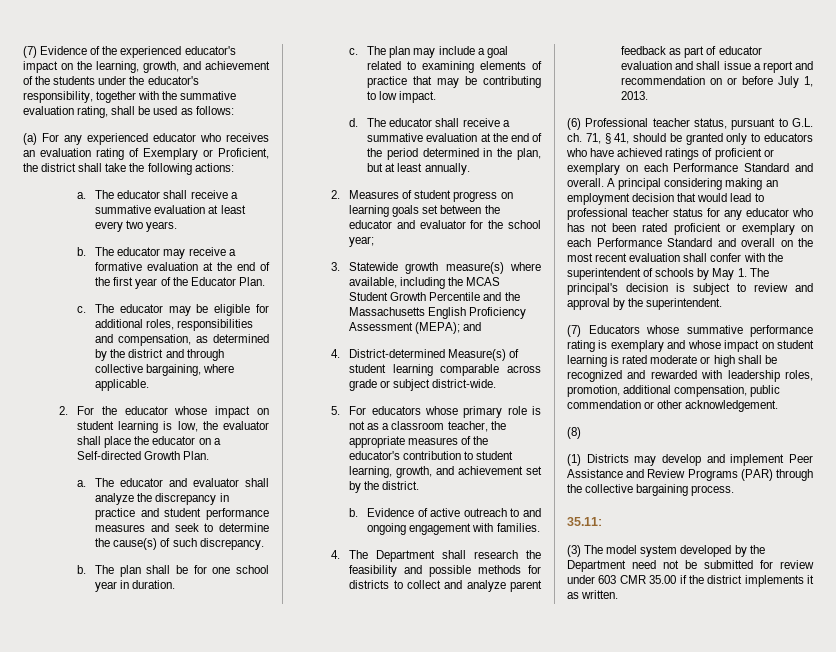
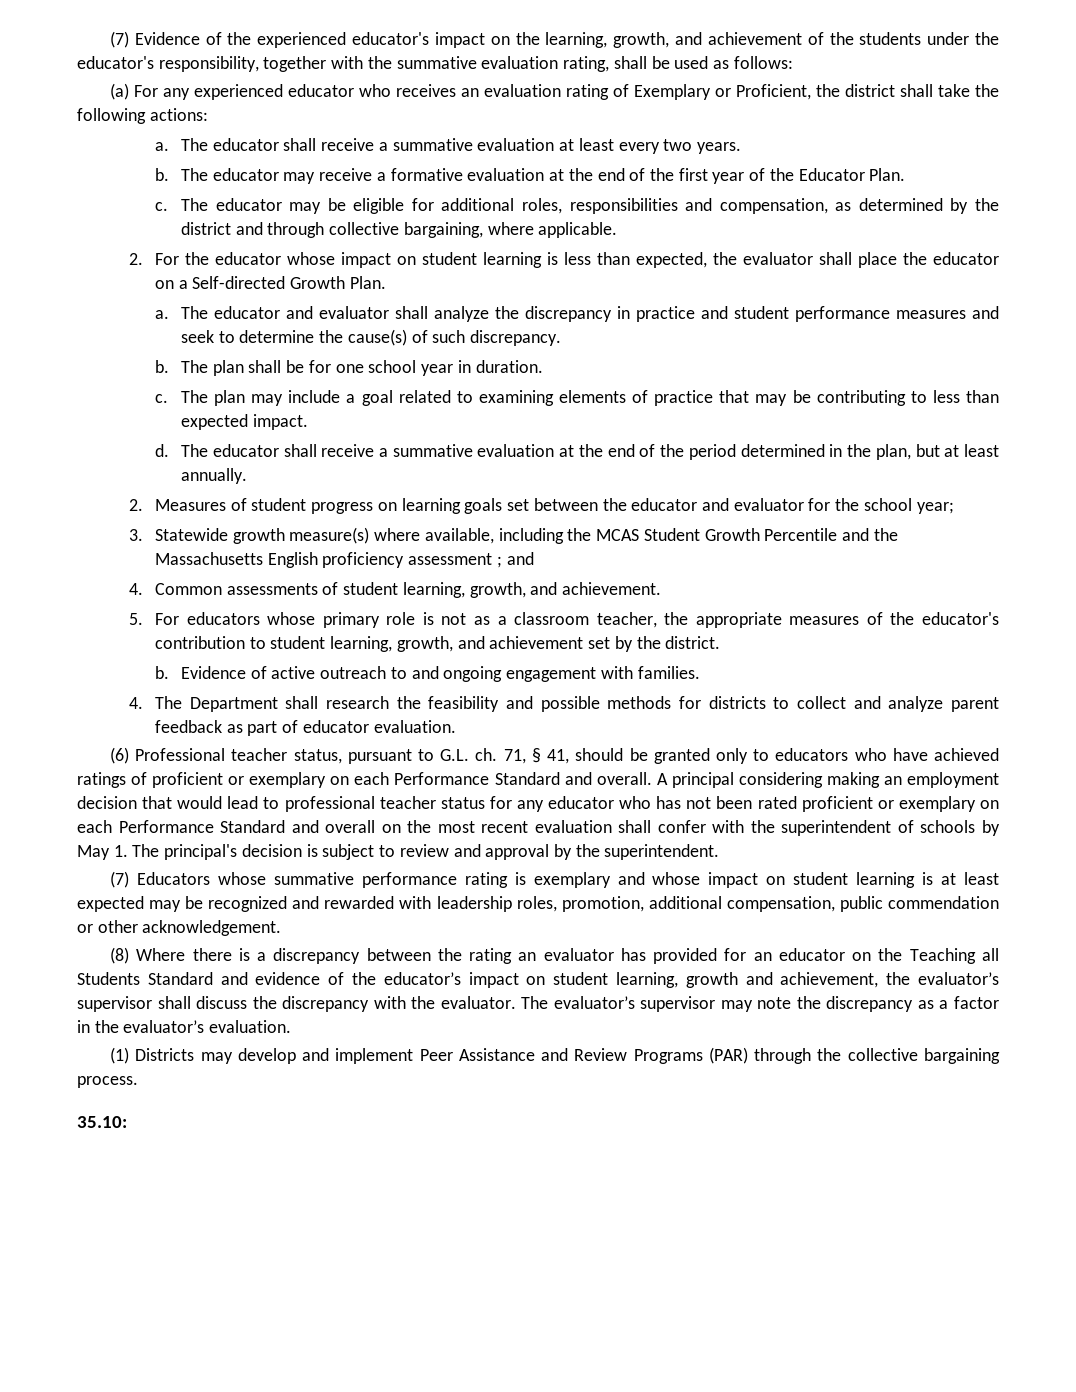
[177,421,198,432] low, -> [564,252,708,268] less than expected,
[379,91,398,100] low -> [932,390,999,403] [181,414,249,430] less than expected
[469,307,527,319] [349,322,461,334] Proficiency Assessment (MEPA); -> [322,552,502,568] proficiency assessment ;
[349,349,520,361] [349,364,541,376] [349,379,497,391] District-determined Measure(s) of student learning comparable across grade or subject district-wide. -> [155,582,662,598] Common assessments of student learning, growth, and achievement.
[621,61,813,73] [621,76,813,88] [621,91,649,100] evaluation and shall issue a report and recommendation on or before July 1, 2013. -> [373,720,456,733] evaluation.
[622,355,762,367] rated moderate or high shall -> [941,872,999,885] [77,896,182,912] at least expected may
(581, 433) none -> [136,948,1000,964] [77,972,999,988] [77,996,999,1012] [77,1020,292,1033] Where there is a discrepancy between the rating an evaluator has provided for an educator on the Teaching all Students Standard and evidence of the educator’s impact on student learning, growth and achievement, the evaluator’s supervisor shall discuss the discrepancy with the evaluator. The evaluator’s supervisor may note the discrepancy as a factor in the evaluator’s evaluation.
[567,517,602,526] [567,545,765,557] [567,560,814,572] [567,575,814,587] [567,590,619,599] 35.11: // (3) The model system developed by the Department need not be submitted for review under 603 CMR 35.00 if the district implements it as written. -> [77,1116,127,1128] 35.10:

